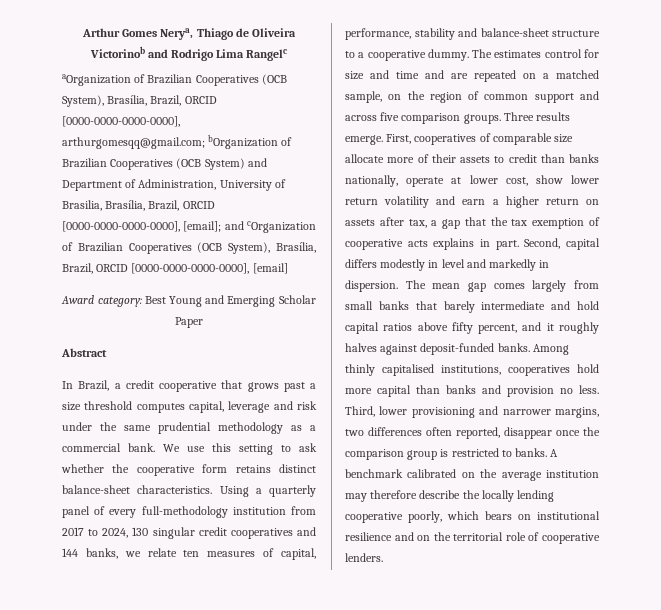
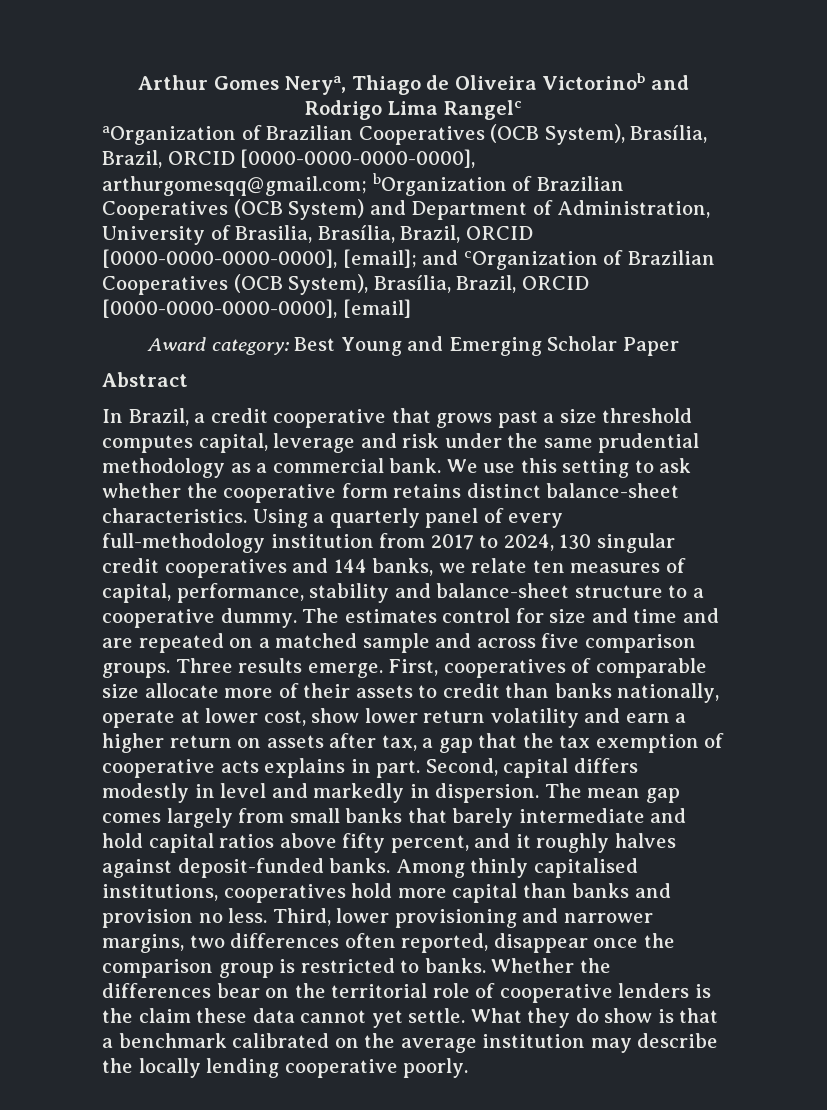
[345,91,574,103] sample, on the region of common support -> [362,633,430,653] sample
[550,449,559,457] A -> [491,958,611,973] [102,983,711,1003] [102,1008,719,1028] [102,1038,113,1048] Whether the differences bear on the territorial role of cooperative lenders is the claim these data cannot yet settle. What they do show is that a
[370,490,418,499] therefore -> (632, 1045) none
[408,511,600,523] [345,532,600,544] [345,553,383,562] poorly, which bears on institutional resilience and on the territorial role of cooperative lenders. -> [403,1058,469,1078] poorly.

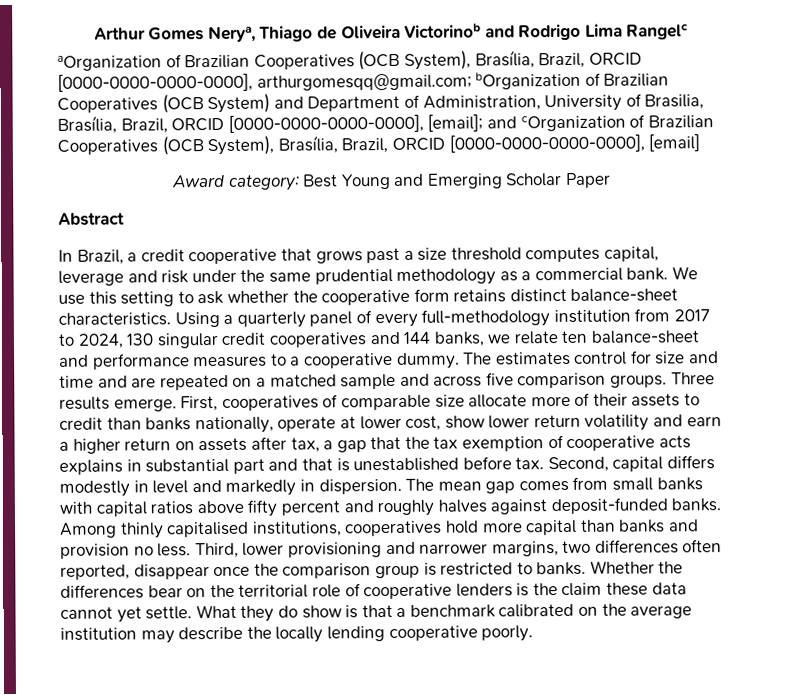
[570,558,686,573] [102,583,663,603] measures of capital, performance, stability and balance-sheet structure -> [591,330,700,344] [59,353,268,370] balance-sheet and performance measures
[376,760,421,778] part. -> [145,456,545,474] substantial part and that is unestablished before tax.
[166,808,233,828] largely -> (569, 486) none
[407,808,687,828] [102,833,143,848] that barely intermediate and hold -> [59,501,92,514] with
[390,833,531,853] percent, and it -> [280,500,374,516] percent and

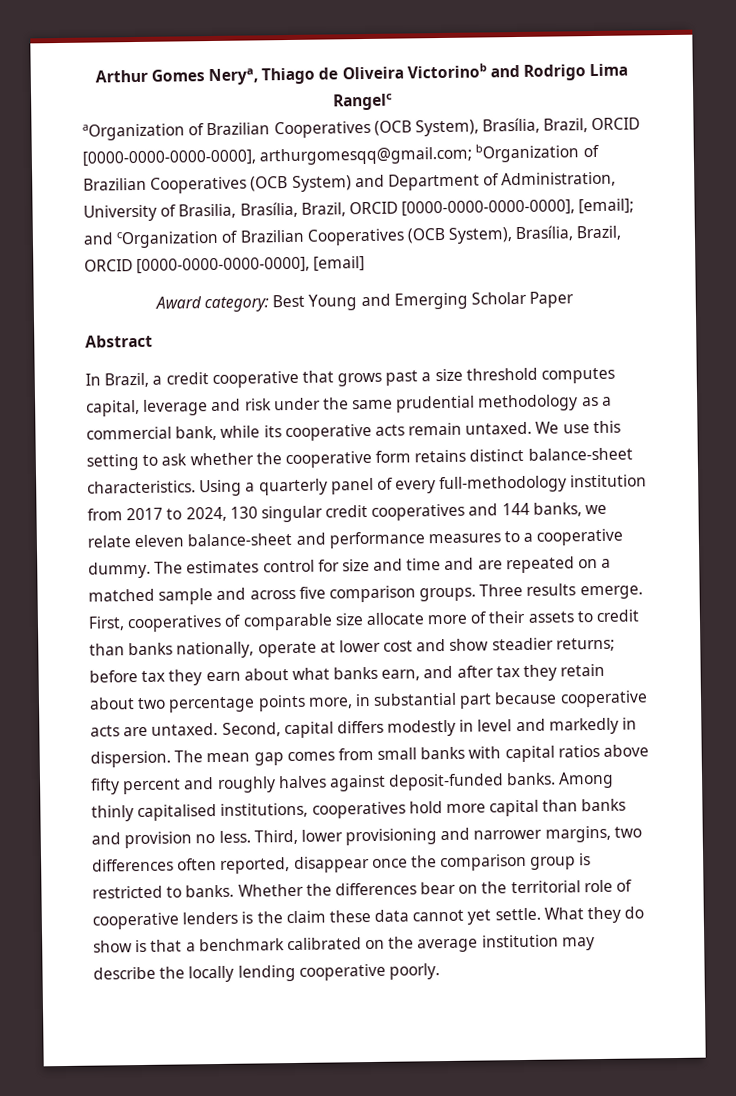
[626,267,669,281] bank. -> [175,421,533,442] bank, while its cooperative acts remain untaxed.
[561,330,588,344] ten -> [134,534,185,548] eleven
[405,414,722,431] [59,435,691,454] [59,456,545,475] cost, show lower return volatility and earn a higher return on assets after tax, a gap that the tax exemption of cooperative acts explains in substantial part and that is unestablished before tax. -> [383,637,615,652] [89,663,606,686] [89,690,648,713] [90,722,219,737] cost and show steadier returns; before tax they earn about what banks earn, and after tax they retain about two percentage points more, in substantial part because cooperative acts are untaxed.

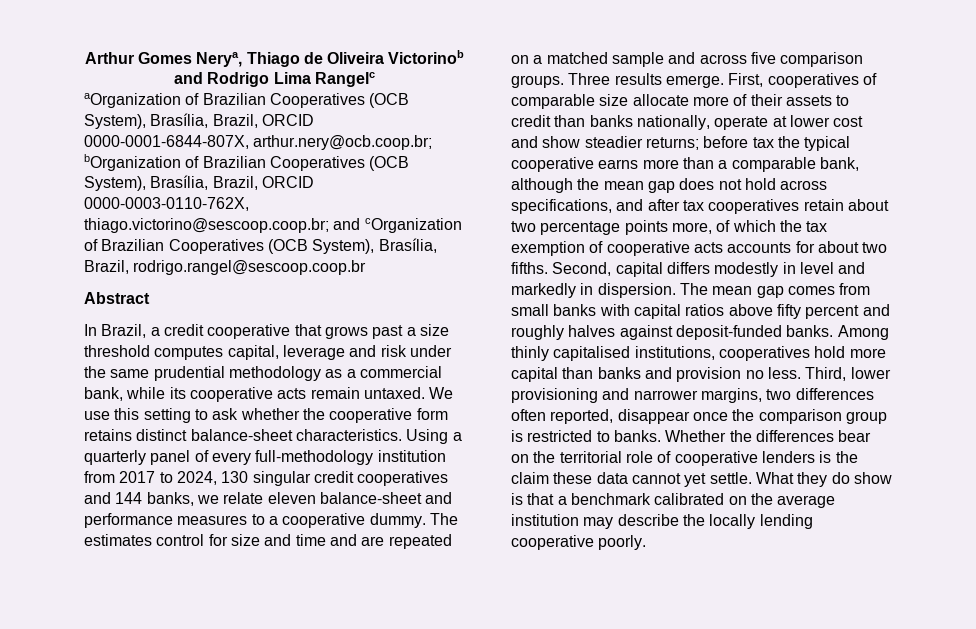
[82,146,473,167] [0000-0000-0000-0000], arthurgomesqq@gmail.com; -> [84,135,433,150] 0000-0001-6844-807X, arthur.nery@ocb.coop.br;
[291,171,617,192] [83,198,635,222] System) and Department of Administration, University of Brasilia, Brasília, Brazil, ORCID [0000-0000-0000-0000], [email]; -> [84,175,314,191] [84,197,249,211] [84,218,329,233] System), Brasília, Brazil, ORCID 0000-0003-0110-762X, thiago.victorino@sescoop.coop.br;
[84,256,366,275] [154,291,575,313] ORCID [0000-0000-0000-0000], [email] // Award category: Best Young and Emerging Scholar Paper -> [133,260,367,275] rodrigo.rangel@sescoop.coop.br
[168,666,421,686] they earn about what banks earn, -> [777,136,851,151] [511,157,859,172] [511,178,828,193] [511,199,612,214] the typical cooperative earns more than a comparable bank, although the mean gap does not hold across specifications,
[523,664,558,681] they -> [708,199,800,214] cooperatives
[354,690,648,709] [90,722,219,737] in substantial part because cooperative acts are untaxed. -> [716,220,828,232] [511,241,888,256] [511,262,548,274] of which the tax exemption of cooperative acts accounts for about two fifths.

